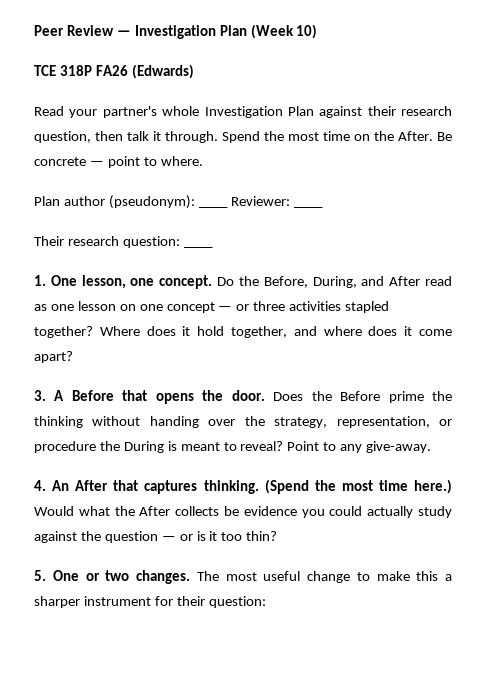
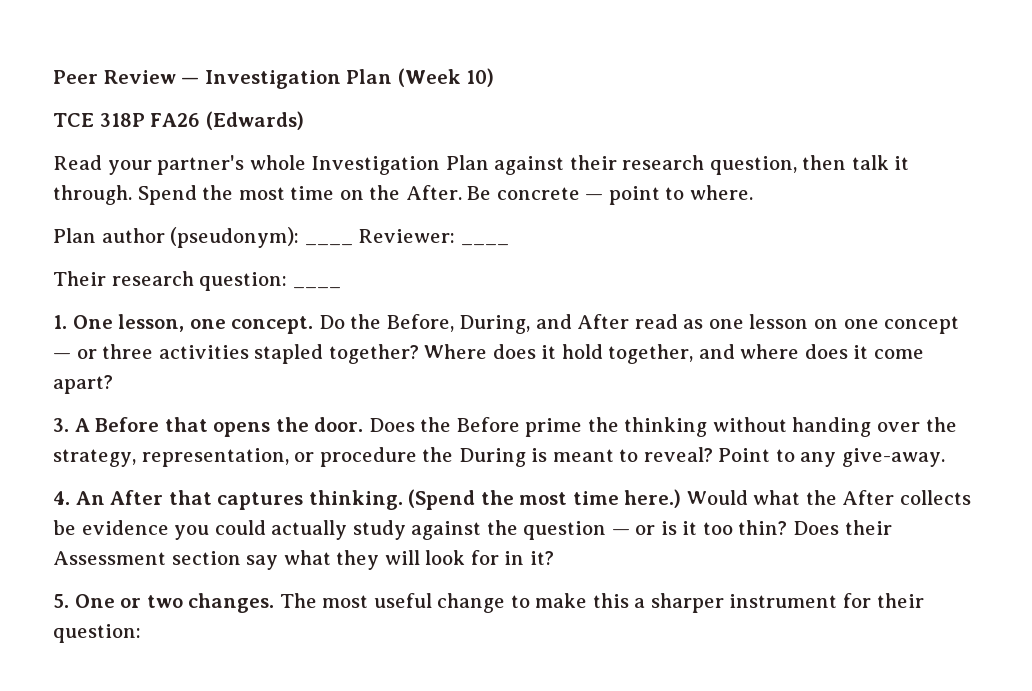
(278, 536) none -> [793,520,892,535] [53,550,554,570] Does their Assessment section say what they will look for in it?

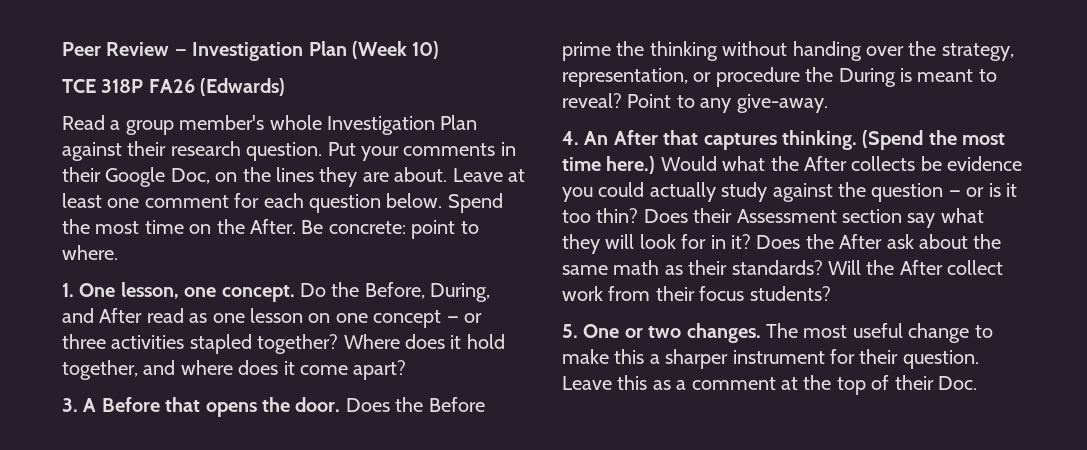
[107,155,245,175] your partner's -> [110,115,265,135] a group member's
[709,155,910,175] [53,185,132,205] question, then talk it through. -> [246,142,516,161] [62,167,525,187] [62,193,443,213] question. Put your comments in their Google Doc, on the lines they are about. Leave at least one comment for each question below.
[496,187,604,200] concrete — -> [328,221,406,234] concrete:
[53,227,353,248] [358,229,456,243] [460,243,509,246] [53,271,341,291] // Plan author (pseudonym): ____ Reviewer: ____ // Their research question: ____ -> (118, 252) none
(554, 558) none -> [756,234,1002,249] [562,260,1004,275] [562,286,831,301] Does the After ask about the same math as their standards? Will the After collect work from their focus students?
[53,624,141,643] question: -> [902,350,979,369] [562,375,977,395] question. Leave this as a comment at the top of their Doc.

